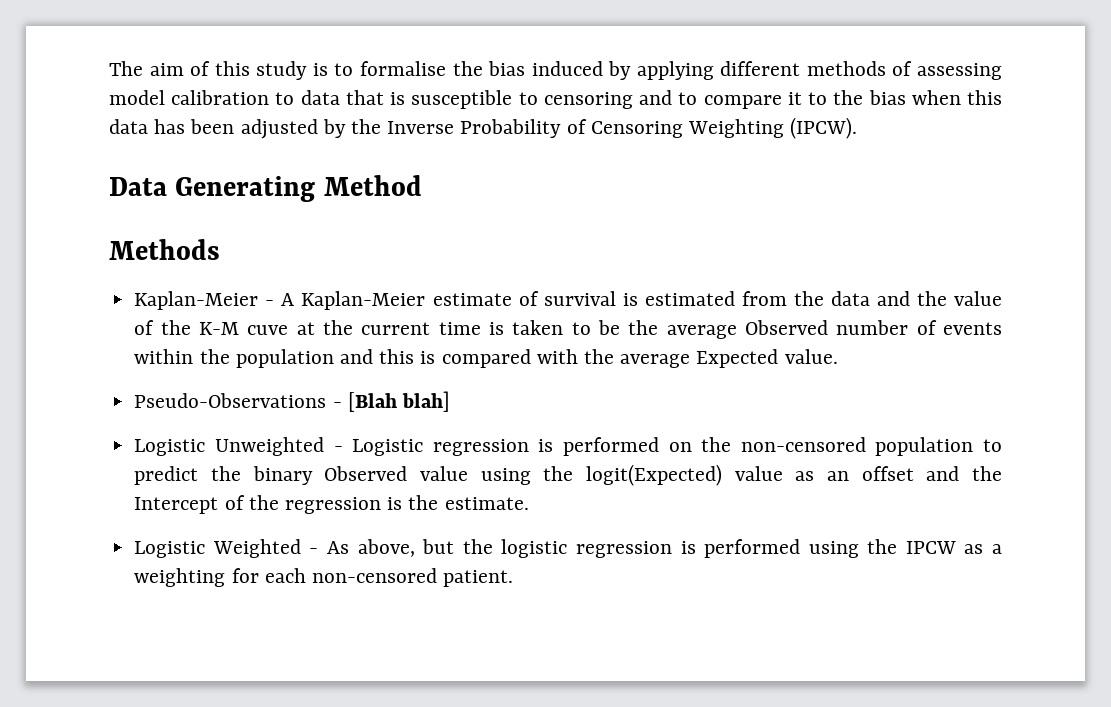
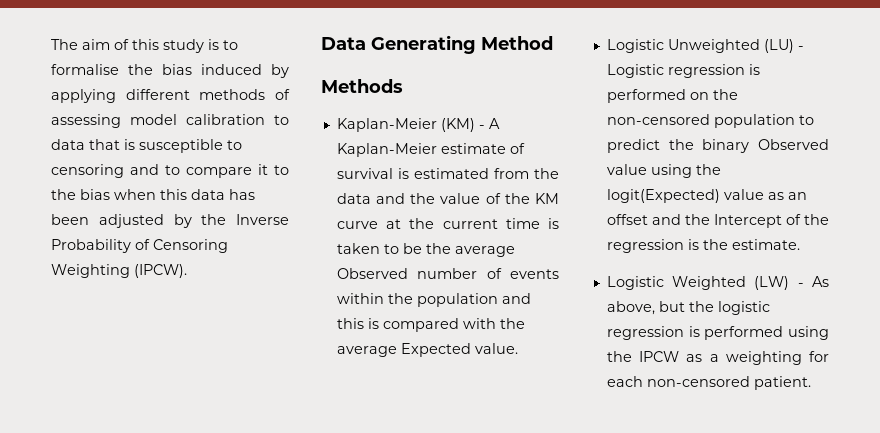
(259, 300) none -> [440,118,475,132] (KM)
[198,322,289,335] K-M cuve -> [535,193,559,204] [336,221,378,229] KM curve
[134,391,450,412] // Pseudo-Observations - [Blah blah] -> (518, 348) none
(324, 446) none -> [763,39,794,53] (LU)
(301, 548) none -> [754,276,790,290] (LW)

